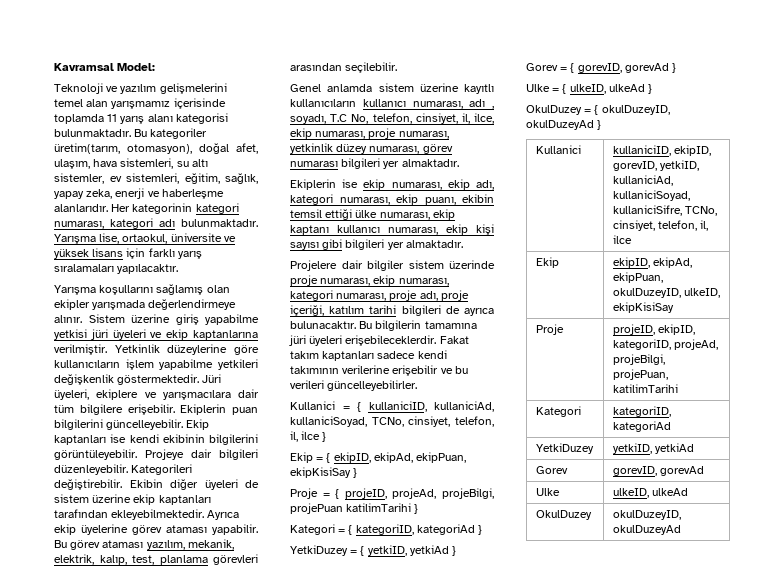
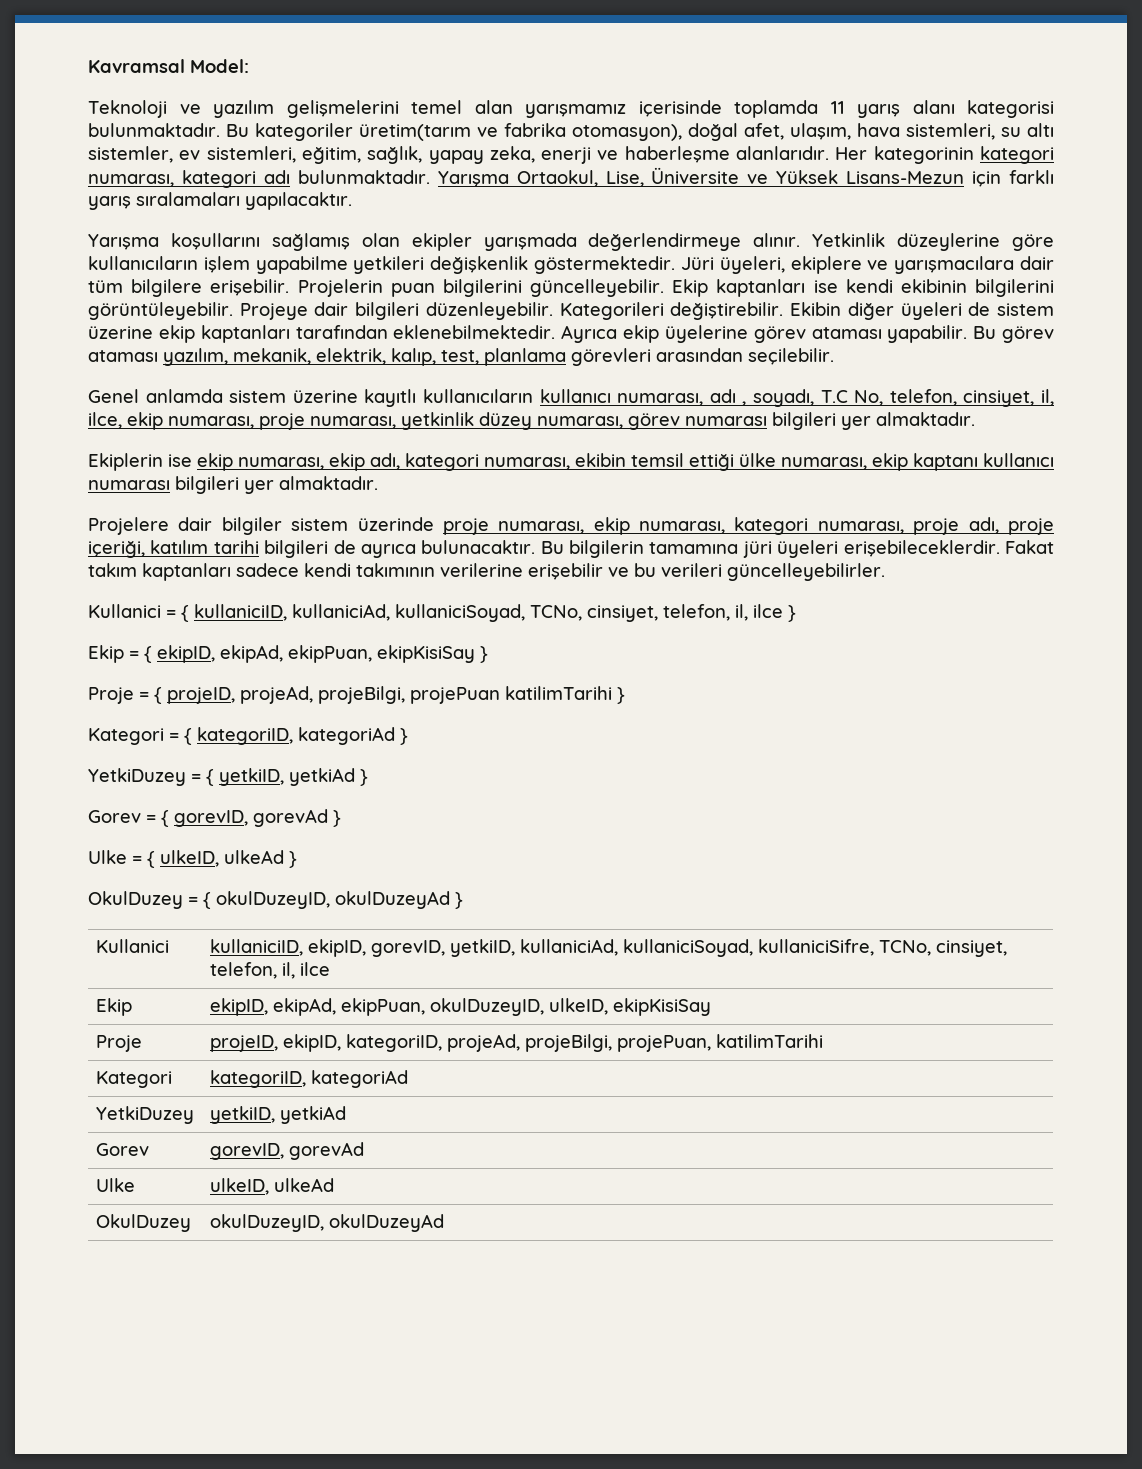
[54,143,120,154] üretim(tarım, -> [359,123,566,141] üretim(tarım ve fabrika
[99,233,236,244] [54,248,124,259] lise, ortaokul, üniversite ve yüksek lisans -> [516,167,965,187] Ortaokul, Lise, Üniversite ve Yüksek Lisans-Mezun
[88,314,259,325] [54,329,258,340] [54,344,107,355] Sistem üzerine giriş yapabilme yetkisi jüri üyeleri ve ekip kaptanlarına verilmiştir. -> (801, 240) none
[180,404,227,415] Ekiplerin -> [297,279,383,297] Projelerin
[111,509,205,520] ekleyebilmektedir. -> [393,325,556,339] eklenebilmektedir.
[396,194,456,205] ekip puanı, -> (570, 463) none
[388,224,494,235] [290,239,343,250] numarası, ekip kişi sayısı gibi -> [88,480,170,490] numarası

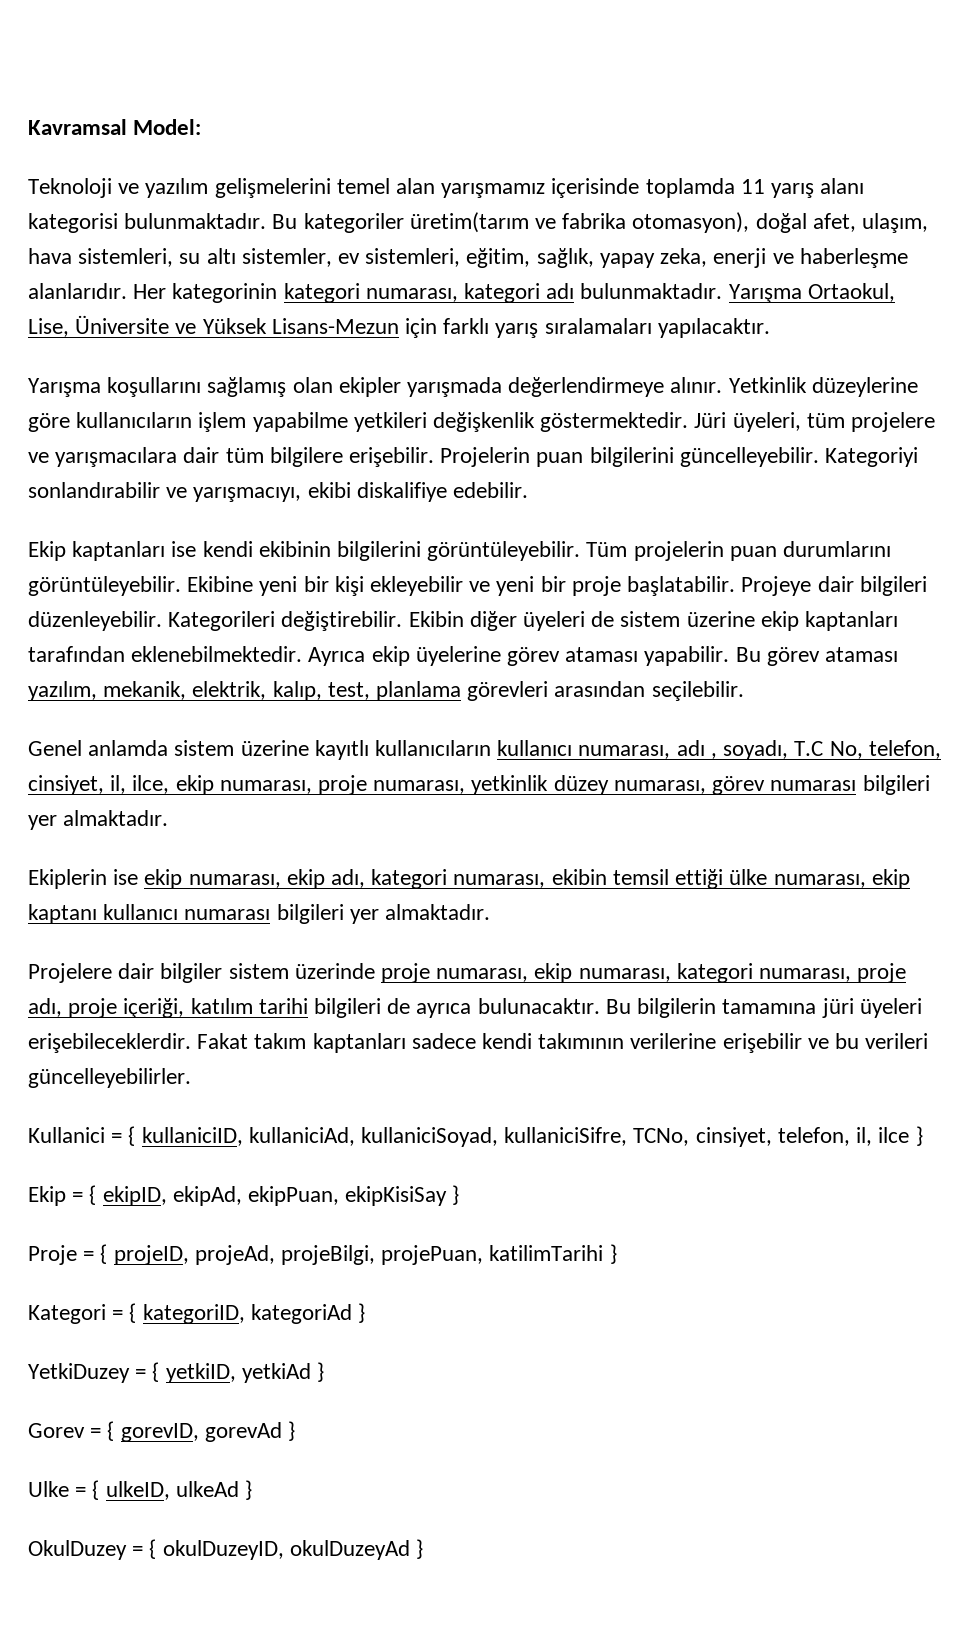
[790,256,862,274] ekiplere -> [806,412,936,432] tüm projelere
(664, 288) none -> [825,447,919,467] [28,482,529,502] Kategoriyi sonlandırabilir ve yarışmacıyı, ekibi diskalifiye edebilir. //
(233, 311) none -> [586,541,892,561] [28,576,736,596] Tüm projelerin puan durumlarını görüntüleyebilir. Ekibine yeni bir kişi ekleyebilir ve yeni bir proje başlatabilir.
(525, 613) none -> [504,1127,628,1146] kullaniciSifre,
[410,687,500,704] projePuan -> [381,1245,484,1265] projePuan,
[95,939,169,953] [209,939,1007,957] [209,962,330,979] [95,998,132,1016] [209,998,711,1016] [95,1035,142,1052] [209,1034,823,1052] [95,1071,172,1088] [209,1070,408,1088] [95,1106,194,1124] [209,1106,346,1124] [95,1143,149,1156] [209,1142,364,1160] [95,1178,135,1192] [209,1178,334,1195] [95,1214,191,1232] [209,1214,444,1232] // Kullanici | kullaniciID, ekipID, gorevID, yetkiID, kullaniciAd, kullaniciSoyad, kullaniciSifre, TCNo, cinsiyet, telefon, il, ilce // Ekip | ekipID, ekipAd, ekipPuan, okulDuzeyID, ulkeID, ekipKisiSay // Proje | projeID, ekipID, kategoriID, projeAd, projeBilgi, projePuan, katilimTarihi // Kategori | kategoriID, kategoriAd // YetkiDuzey | yetkiID, yetkiAd // Gorev | gorevID, gorevAd // Ulke | ulkeID, ulkeAd // OkulDuzey | okulDuzeyID, okulDuzeyAd -> (424, 1549) none

